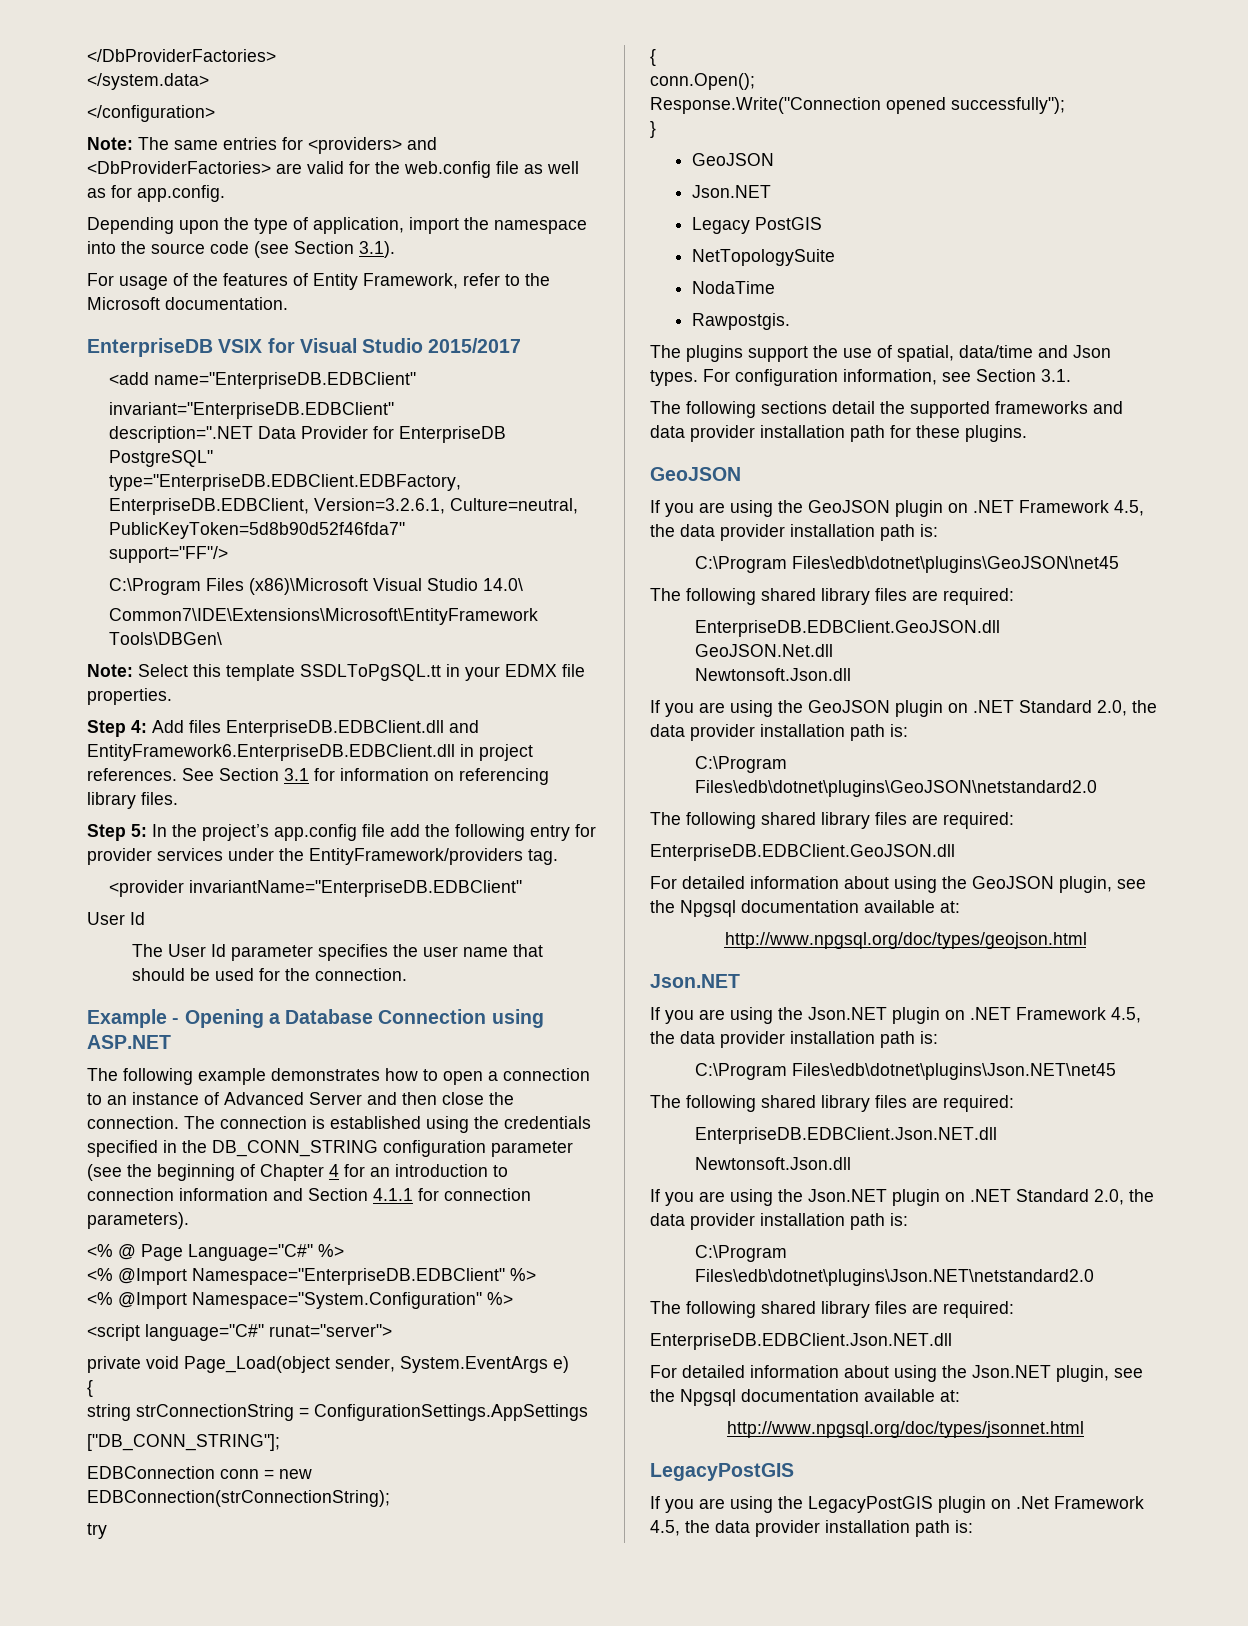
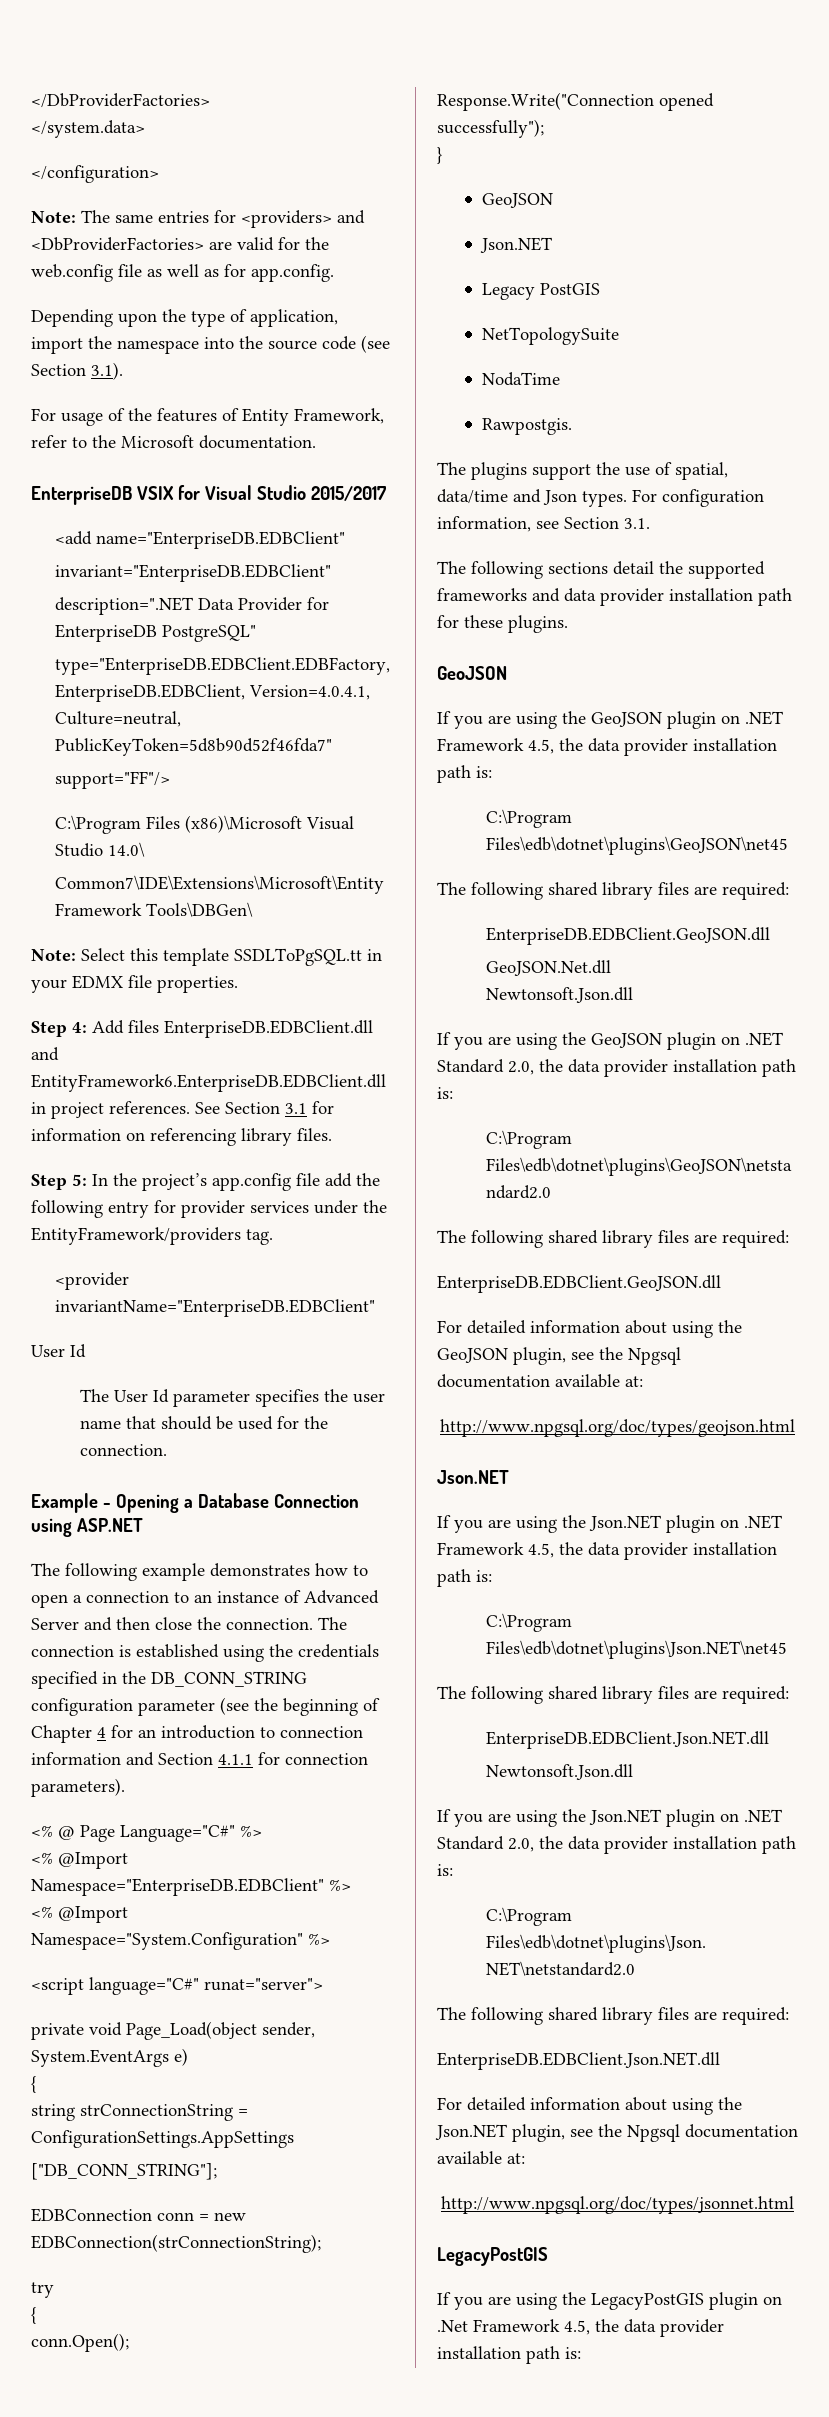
[314,498,446,514] Version=3.2.6.1, -> [249,685,371,700] Version=4.0.4.1,

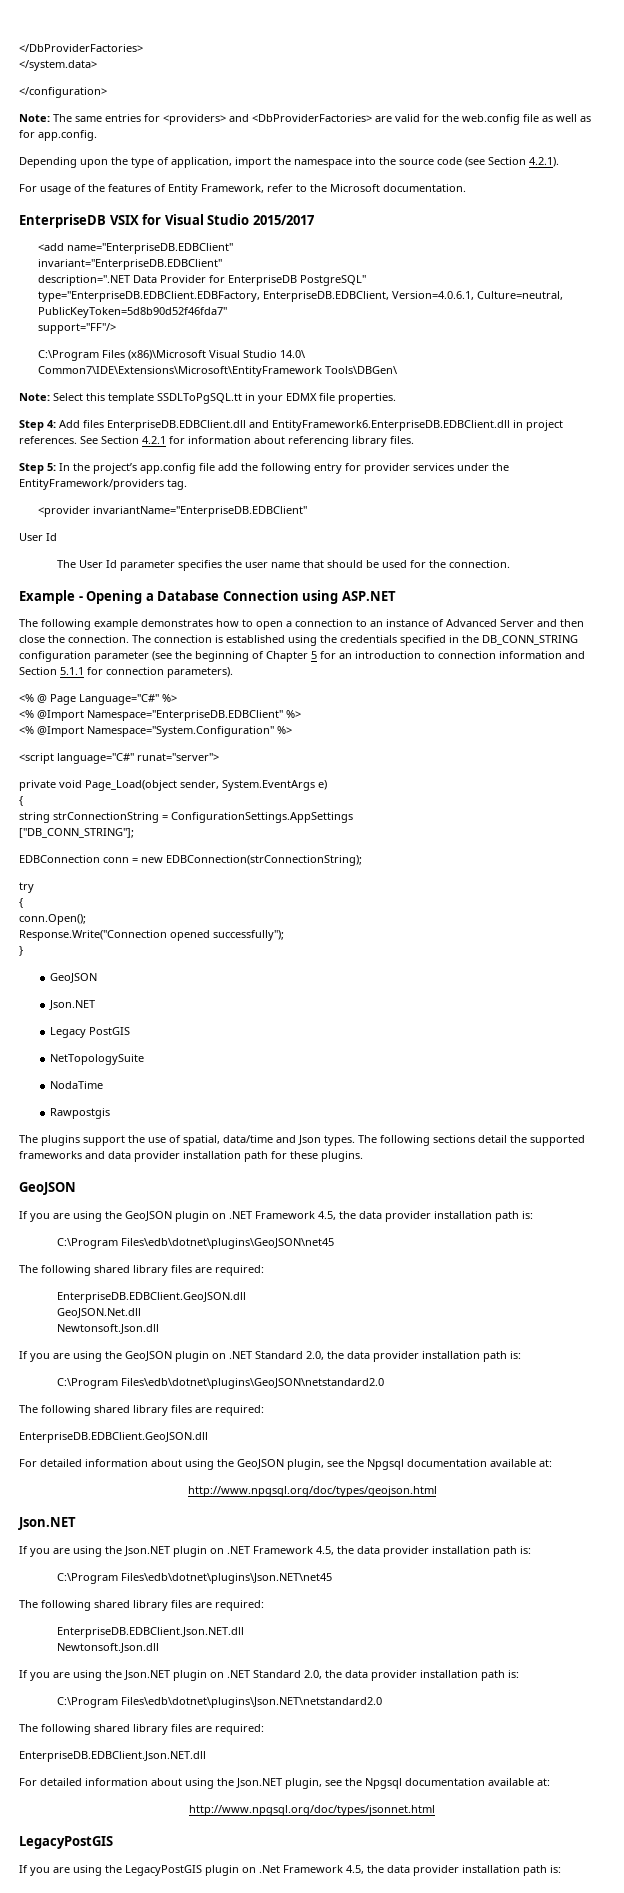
[91,362,123,380] 3.1). -> [529,157,559,167] 4.2.1).
[249,685,371,700] Version=4.0.4.1, -> [392,291,475,300] Version=4.0.6.1,
[285,1103,307,1114] 3.1 -> [142,436,166,444] 4.2.1
[126,1132,145,1141] on -> [254,436,285,444] about
[97,1727,106,1738] 4 -> [311,651,317,659] 5
[218,1754,253,1765] 4.1.1 -> [60,667,84,675] 5.1.1
[481,418,572,435] Rawpostgis. -> [50,1108,111,1119] Rawpostgis
[632,489,764,507] [437,516,650,532] For configuration information, see Section 3.1. // -> (355, 1140) none

